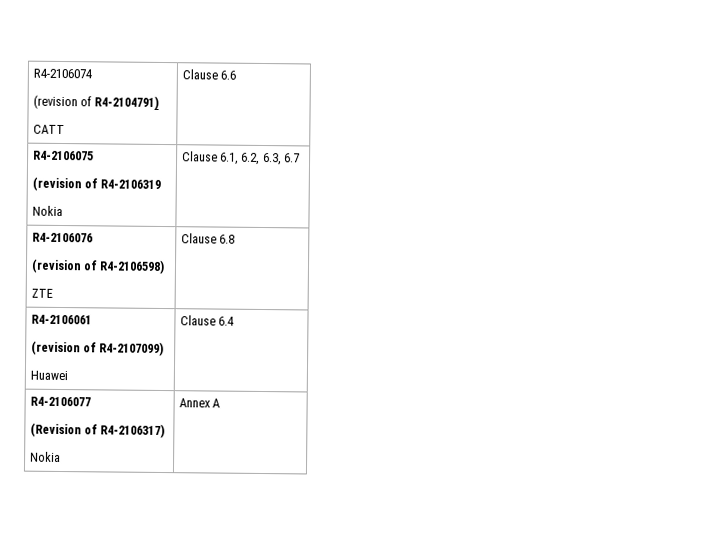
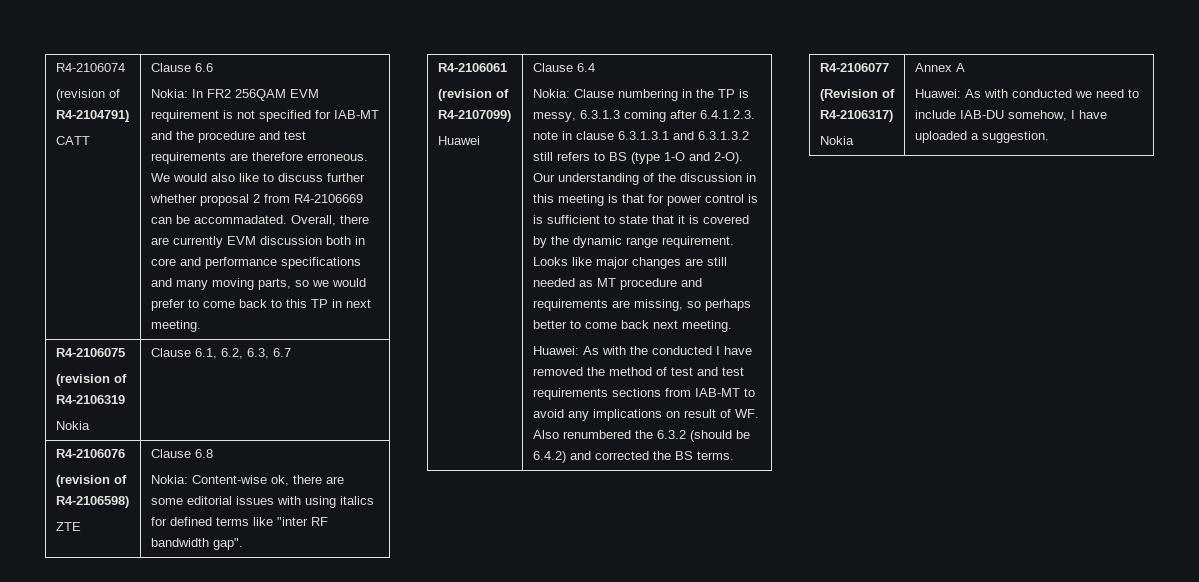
(237, 75) none -> [150,89,319,101] [150,110,379,122] [150,131,306,143] [150,152,368,164] [150,173,365,182] [149,194,363,206] [150,215,369,226] [150,236,365,248] [150,257,361,269] [150,278,366,290] [150,299,371,311] [150,320,201,332] // Nokia: In FR2 256QAM EVM requirement is not specified for IAB-MT and the procedure and test requirements are therefore erroneous. We would also like to discuss further whether proposal 2 from R4-2106669 can be accommadated. Overall, there are currently EVM discussion both in core and performance specifications and many moving parts, so we would prefer to come back to this TP in next meeting.
(236, 239) none -> [150,475,344,486] [150,496,374,508] [150,517,328,526] [150,538,243,550] // Nokia: Content-wise ok, there are some editorial issues with using italics for defined terms like "inter RF bandwidth gap".
(235, 321) none -> [532,89,749,101] [532,110,755,122] [532,131,749,140] [532,152,743,164] [532,173,756,185] [532,194,758,206] [532,215,749,224] [532,236,734,248] [532,257,727,269] [532,278,702,290] [532,299,751,311] [532,320,732,332] [532,346,752,355] [532,367,744,376] [532,388,755,400] [532,409,759,421] [532,430,750,442] [532,451,734,463] // Nokia: Clause numbering in the TP is messy, 6.3.1.3 coming after 6.4.1.2.3. note in clause 6.3.1.3.1 and 6.3.1.3.2 still refers to BS (type 1-O and 2-O). Our understanding of the discussion in this meeting is that for power control is is sufficient to state that it is covered by the dynamic range requirement. Looks like major changes are still needed as MT procedure and requirements are missing, so perhaps better to come back next meeting. // Huawei: As with the conducted I have removed the method of test and test requirements sections from IAB-MT to avoid any implications on result of WF. Also renumbered the 6.3.2 (should be 6.4.2) and corrected the BS terms.
(221, 403) none -> [914,89,1139,98] [914,110,1107,121] [914,131,1049,143] // Huawei: As with conducted we need to include IAB-DU somehow, I have uploaded a suggestion.

